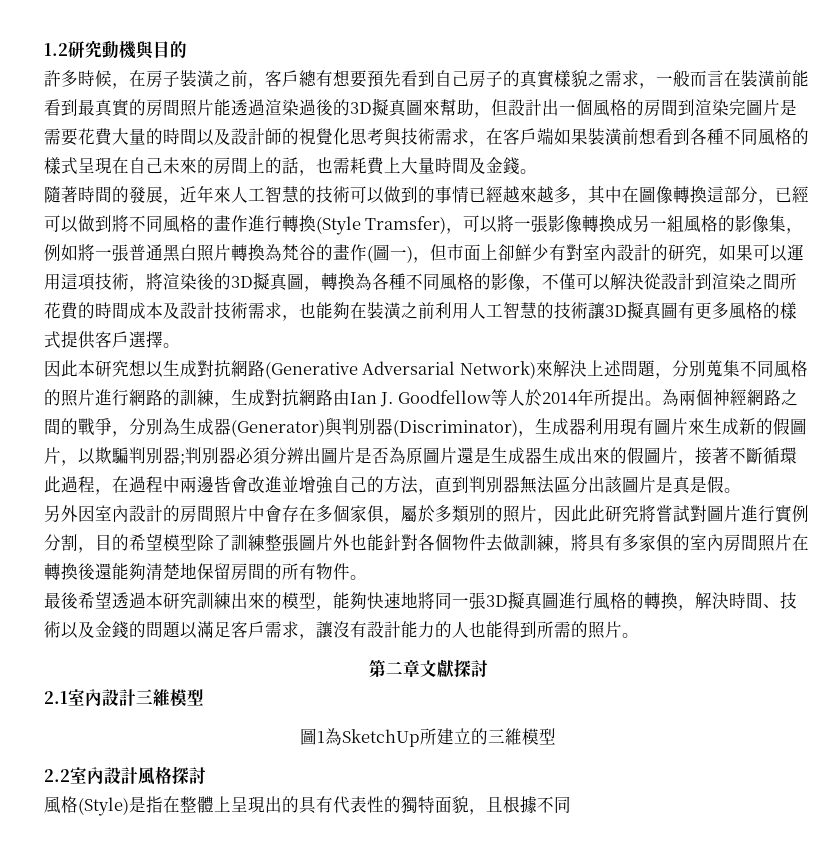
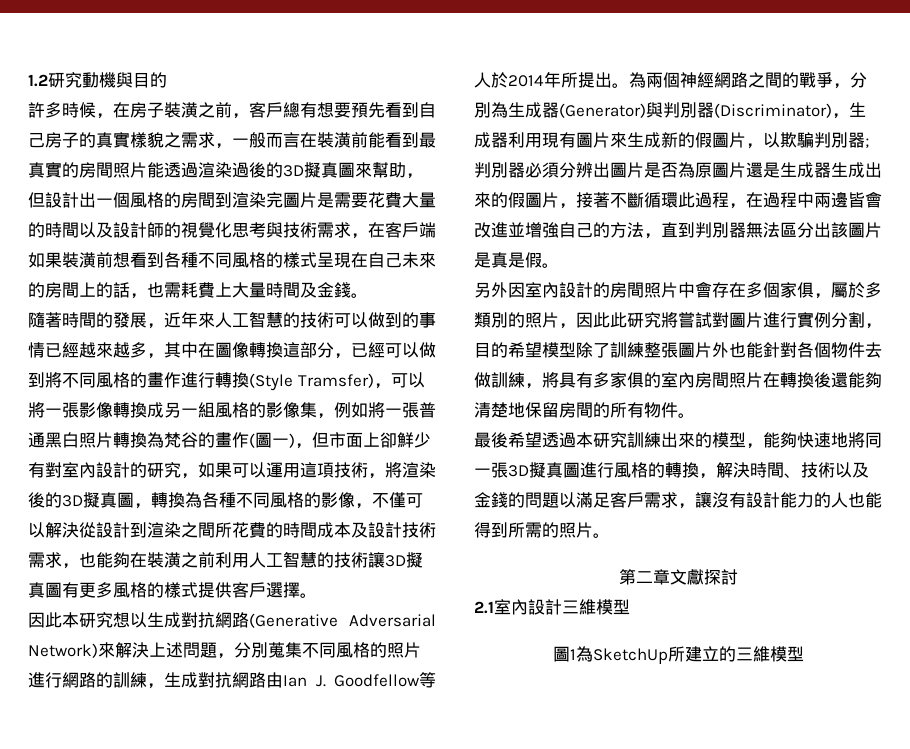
[44,766,206,785] [44,796,571,816] // 2.2室內設計風格探討 // 風格(Style)是指在整體上呈現出的具有代表性的獨特面貌，且根據不同 -> (804, 654) none

